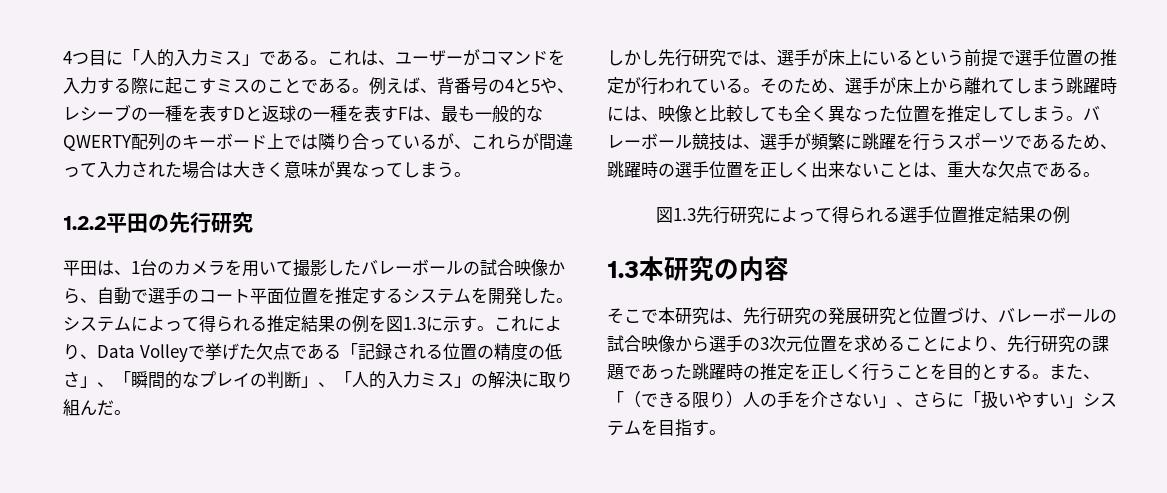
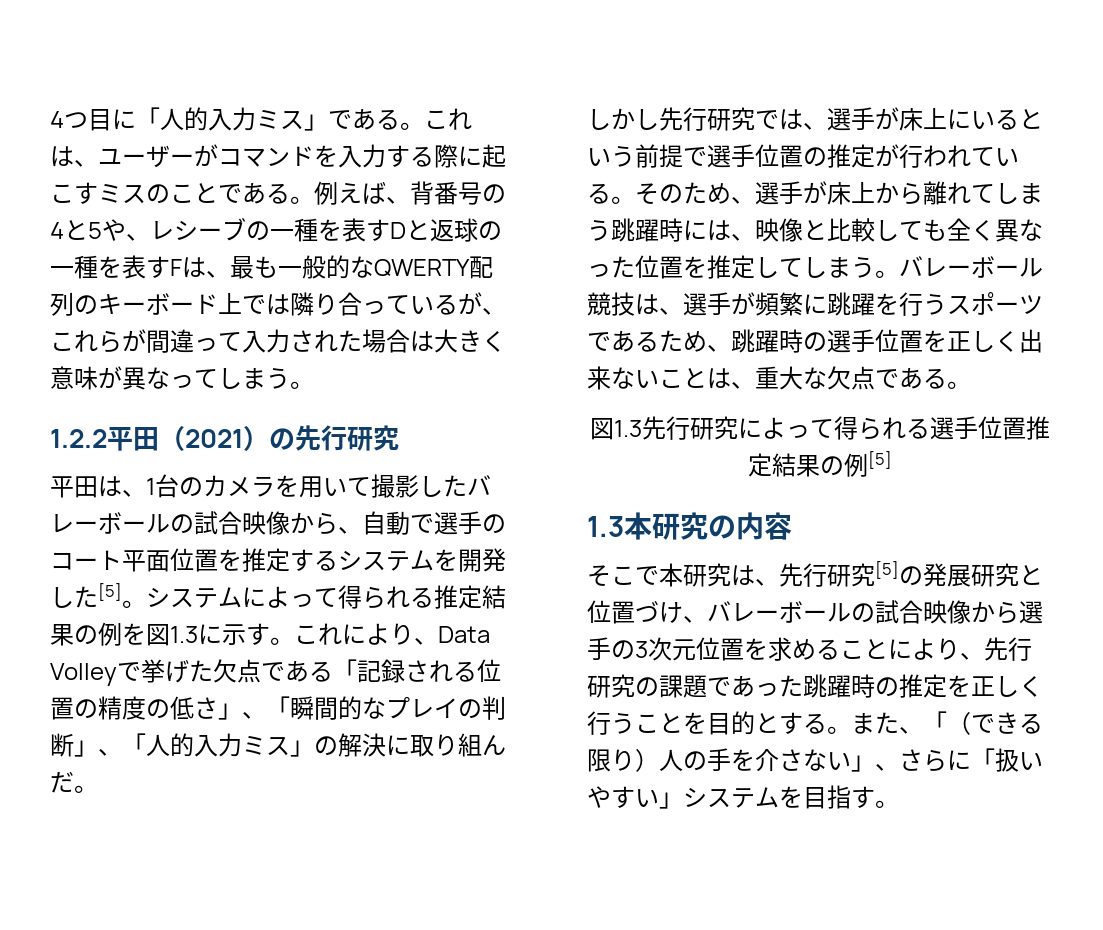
(148, 223) none -> [159,426,269,451] （2021）
(556, 295) none -> [98,583,122,601] [5]
(1070, 215) none -> [868,451,892,469] [5]
(811, 316) none -> [875,561,899,579] [5]

